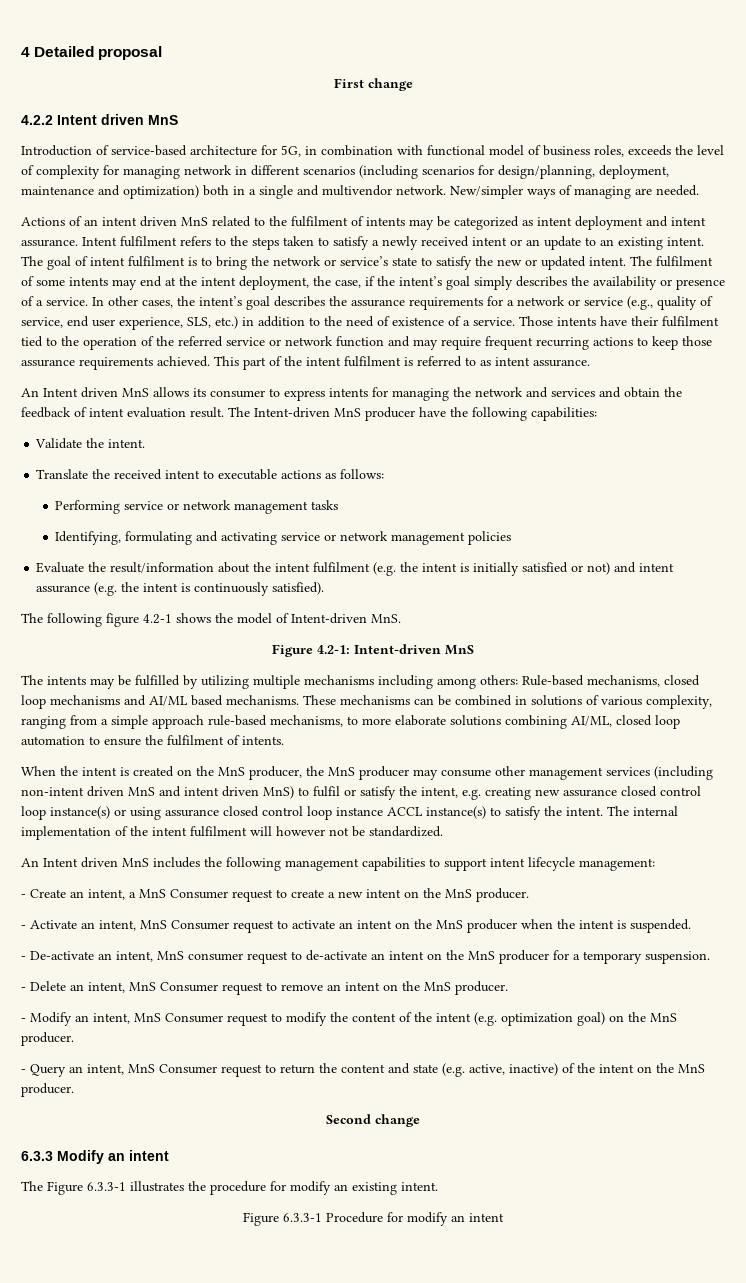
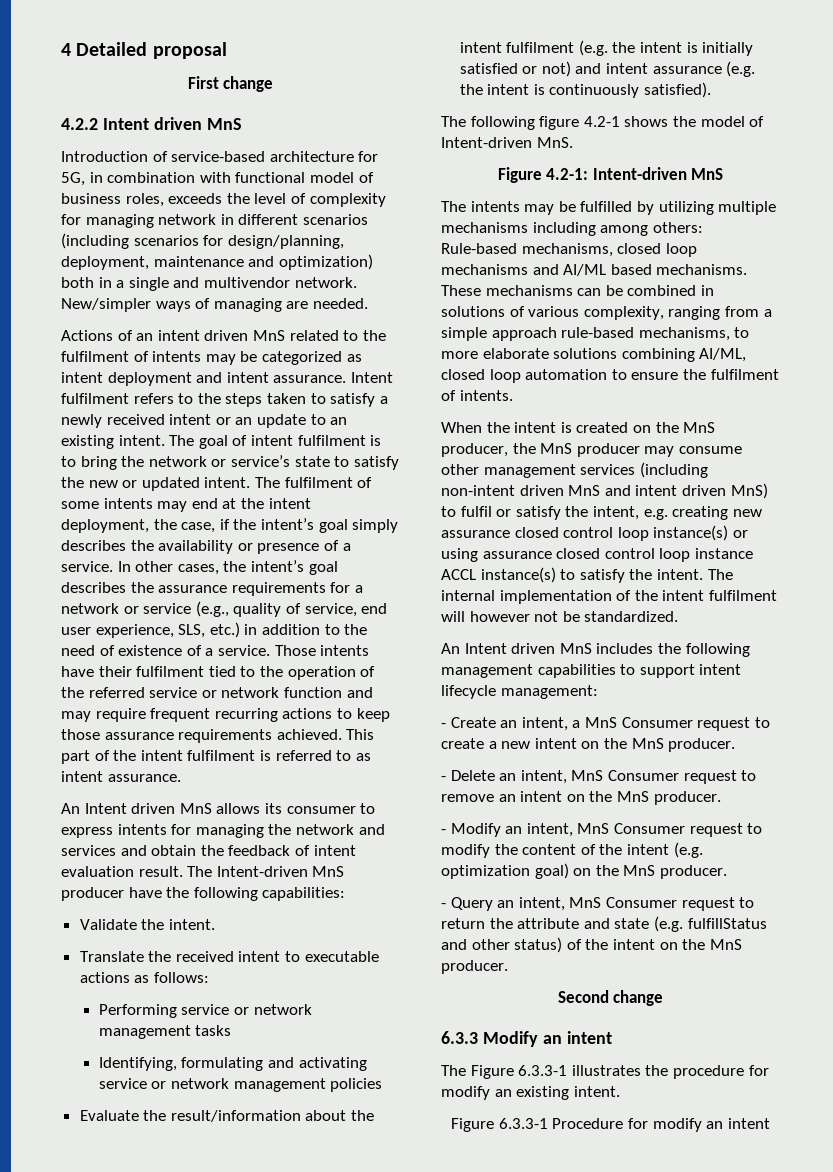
[21,919,691,933] [21,950,710,964] // - Activate an intent, MnS Consumer request to activate an intent on the MnS producer when the intent is suspended. // - De-activate an intent, MnS consumer request to de-activate an intent on the MnS producer for a temporary suspension. -> (736, 745) none
[341,1064,385,1073] content -> [517,918,580,929] attribute
[469,1063,558,1076] active, inactive) -> [687,918,767,929] [441,937,563,953] fulfillStatus and other status)

